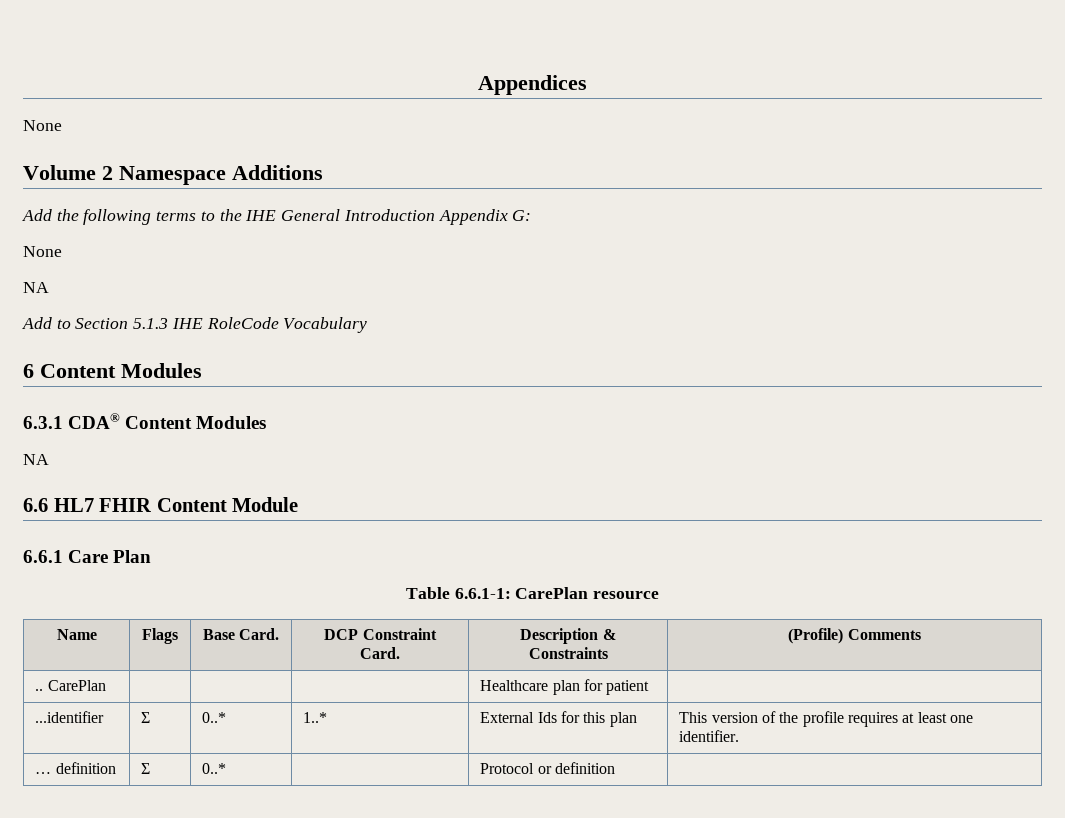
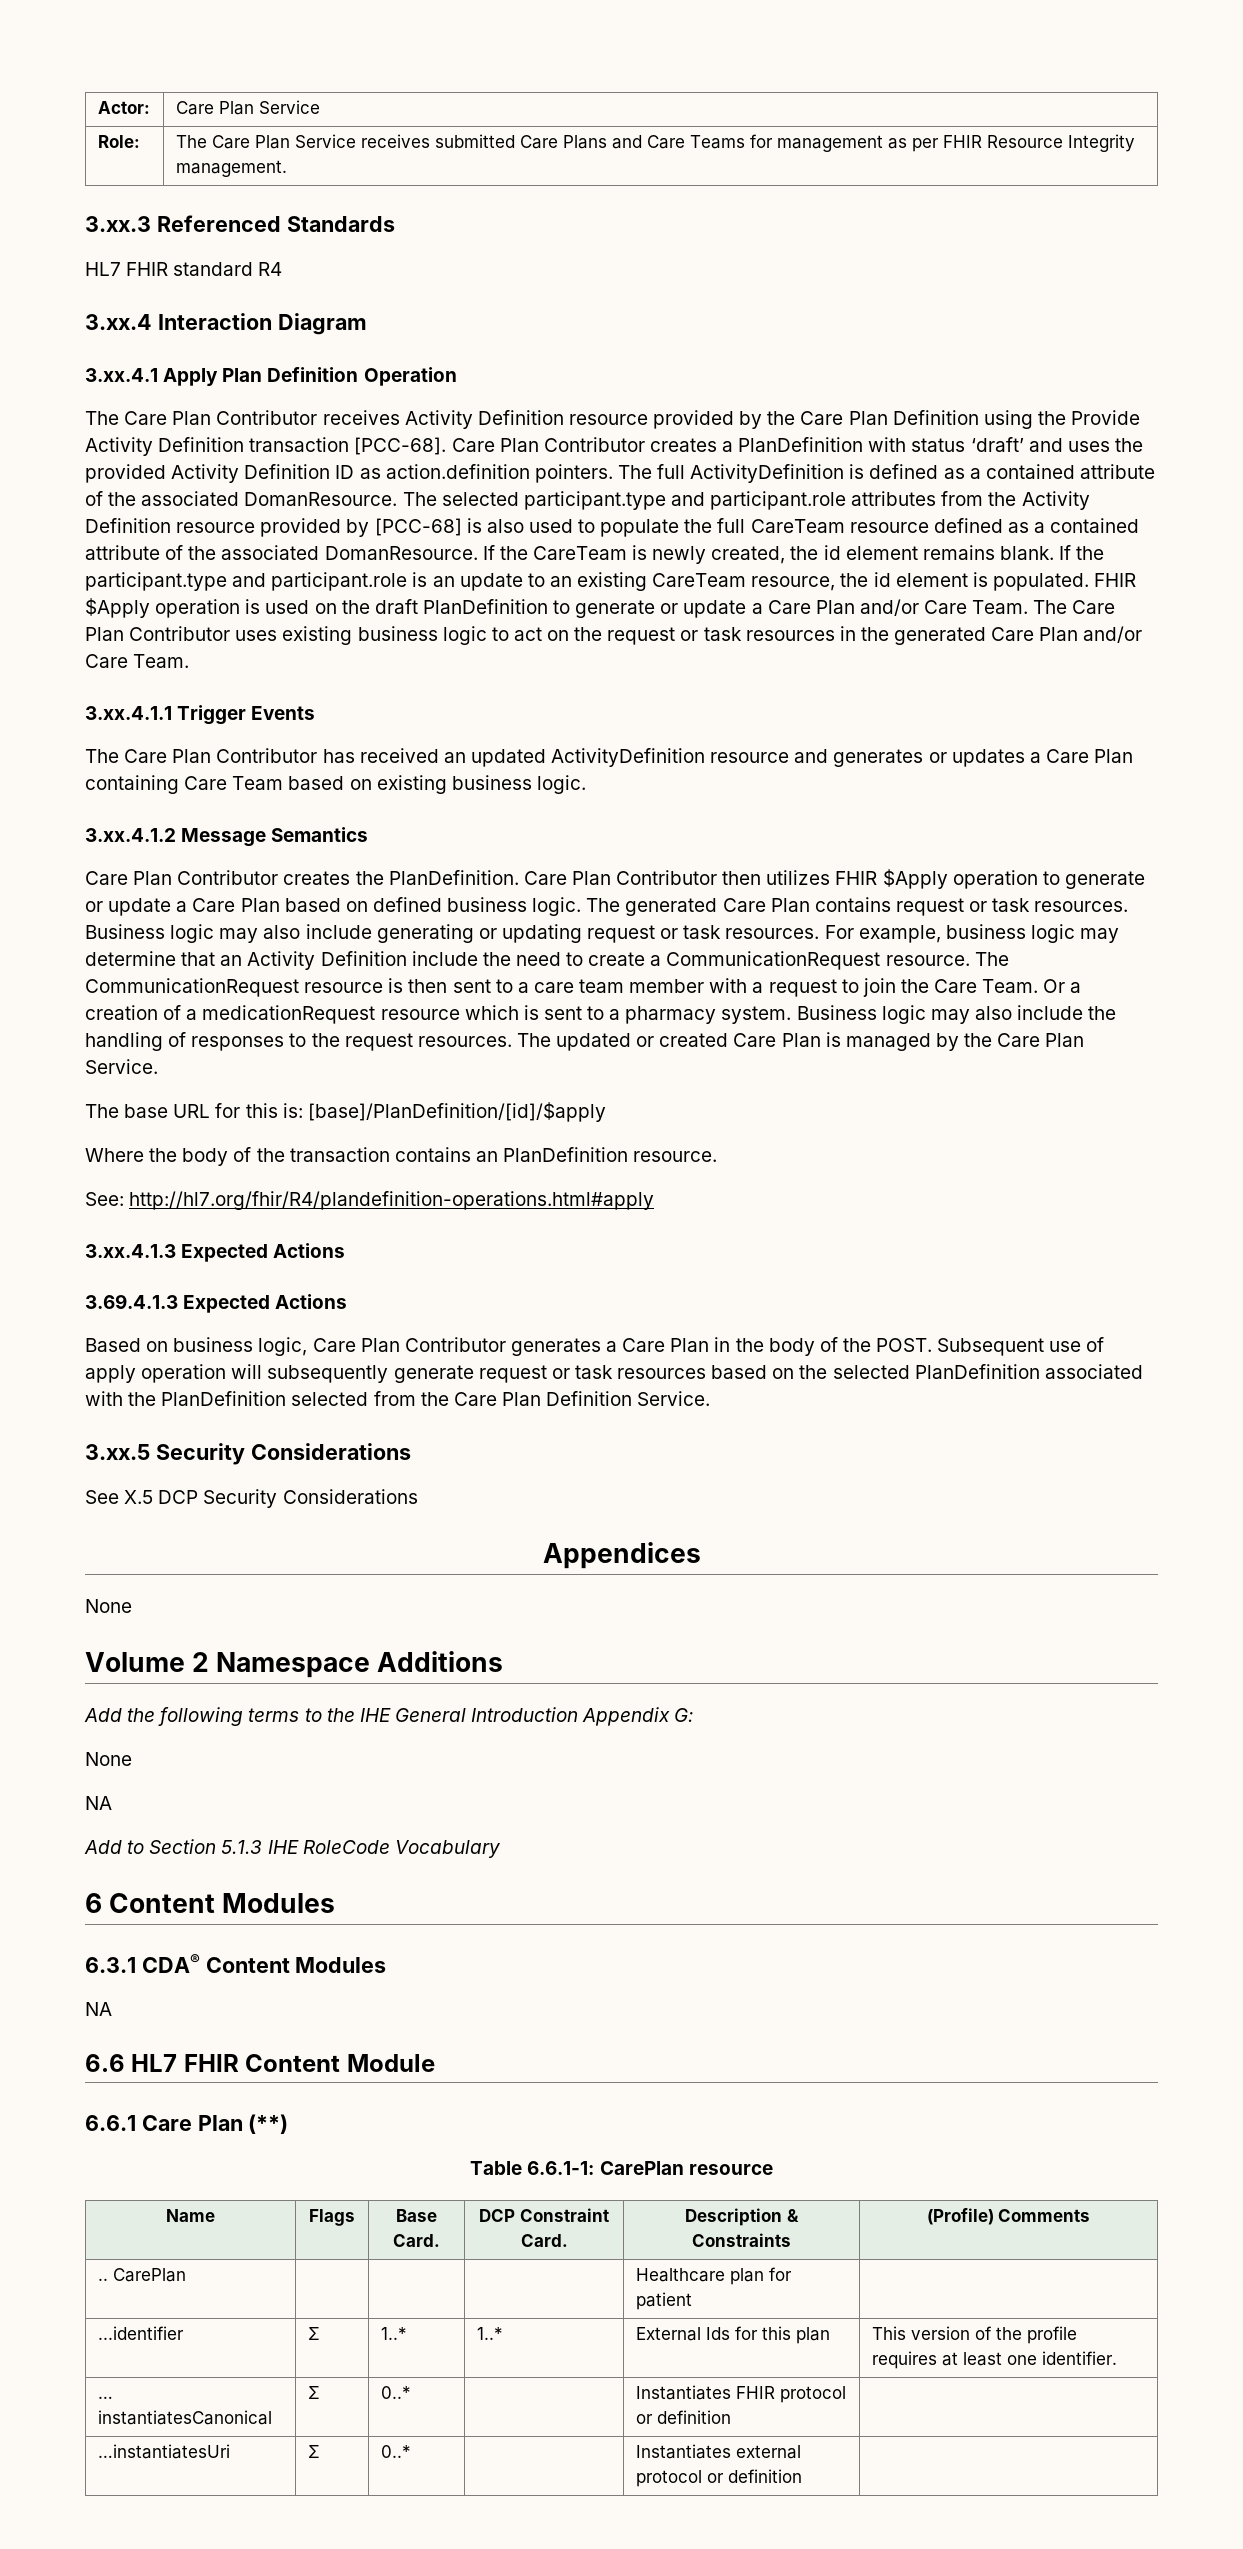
(478, 85) none -> [97,101,150,114] [175,100,320,115] [97,135,140,148] [175,134,1135,152] [175,160,287,177] [85,215,395,232] [85,262,283,276] [85,313,367,335] [85,367,457,386] [85,410,1141,429] [85,437,1143,456] [85,464,1155,483] [85,491,1090,510] [85,518,1140,537] [85,545,1105,564] [85,572,1137,591] [85,598,1116,618] [85,626,1143,645] [85,654,190,668] [85,705,316,725] [85,748,1134,767] [85,775,586,794] [85,827,369,847] [85,869,1145,889] [85,897,1129,916] [85,924,1120,943] [85,951,1009,970] [85,978,1082,997] [85,1005,1117,1024] [85,1032,1085,1051] [85,1059,158,1074] [85,1102,606,1122] [85,1147,718,1166] [85,1191,655,1210] [85,1243,346,1262] [85,1294,348,1313] [85,1337,1105,1356] [85,1364,1143,1383] [85,1391,711,1406] [85,1443,411,1465] [85,1489,418,1508] Actor: | Care Plan Service // Role: | The Care Plan Service receives submitted Care Plans and Care Teams for management as per FHIR Resource Integrity management. // 3.xx.3 Referenced Standards // HL7 FHIR standard R4 // 3.xx.4 Interaction Diagram // 3.xx.4.1 Apply Plan Definition Operation // The Care Plan Contributor receives Activity Definition resource provided by the Care Plan Definition using the Provide Activity Definition transaction [PCC-68]. Care Plan Contributor creates a PlanDefinition with status ‘draft’ and uses the provided Activity Definition ID as action.definition pointers. The full ActivityDefinition is defined as a contained attribute of the associated DomanResource. The selected participant.type and participant.role attributes from the Activity Definition resource provided by [PCC-68] is also used to populate the full CareTeam resource defined as a contained attribute of the associated DomanResource. If the CareTeam is newly created, the id element remains blank. If the participant.type and participant.role is an update to an existing CareTeam resource, the id element is populated. FHIR $Apply operation is used on the draft PlanDefinition to generate or update a Care Plan and/or Care Team. The Care Plan Contributor uses existing business logic to act on the request or task resources in the generated Care Plan and/or Care Team. // 3.xx.4.1.1 Trigger Events // The Care Plan Contributor has received an updated ActivityDefinition resource and generates or updates a Care Plan containing Care Team based on existing business logic. // 3.xx.4.1.2 Message Semantics // Care Plan Contributor creates the PlanDefinition. Care Plan Contributor then utilizes FHIR $Apply operation to generate or update a Care Plan based on defined business logic. The generated Care Plan contains request or task resources. Business logic may also include generating or updating request or task resources. For example, business logic may determine that an Activity Definition include the need to create a CommunicationRequest resource. The CommunicationRequest resource is then sent to a care team member with a request to join the Care Team. Or a creation of a medicationRequest resource which is sent to a pharmacy system. Business logic may also include the handling of responses to the request resources. The updated or created Care Plan is managed by the Care Plan Service. // The base URL for this is: [base]/PlanDefinition/[id]/$apply // Where the body of the transaction contains an PlanDefinition resource. // See: http://hl7.org/fhir/R4/plandefinition-operations.html#apply // 3.xx.4.1.3 Expected Actions // 3.69.4.1.3 Expected Actions // Based on business logic, Care Plan Contributor generates a Care Plan in the body of the POST. Subsequent use of apply operation will subsequently generate request or task resources based on the selected PlanDefinition associated with the PlanDefinition selected from the Care Plan Definition Service. // 3.xx.5 Security Considerations // See X.5 DCP Security Considerations //
(152, 556) none -> [248,2114,289,2134] (**)
[202,712,227,723] 0..* -> [380,2327,407,2340] 1..*
[55,762,116,774] [141,763,151,774] [202,763,227,774] [480,762,615,774] definition | Σ | 0..* | | Protocol or definition | -> [97,2410,272,2425] [307,2386,320,2399] [380,2386,411,2399] [635,2385,846,2403] [635,2410,731,2424] [97,2444,230,2459] [307,2445,320,2458] [380,2445,411,2458] [635,2444,801,2459] [635,2469,802,2487] instantiatesCanonical | Σ | 0..* | | Instantiates FHIR protocol or definition | // …instantiatesUri | Σ | 0..* | | Instantiates external protocol or definition |

